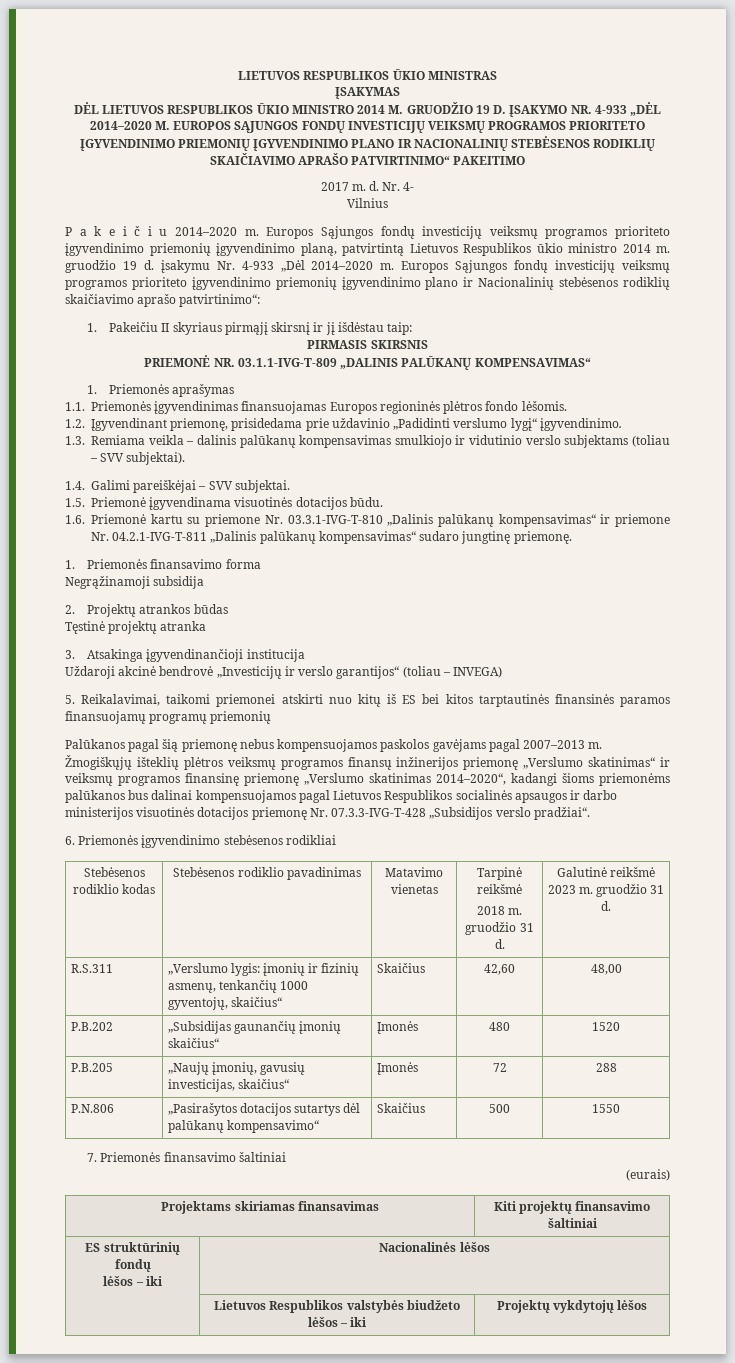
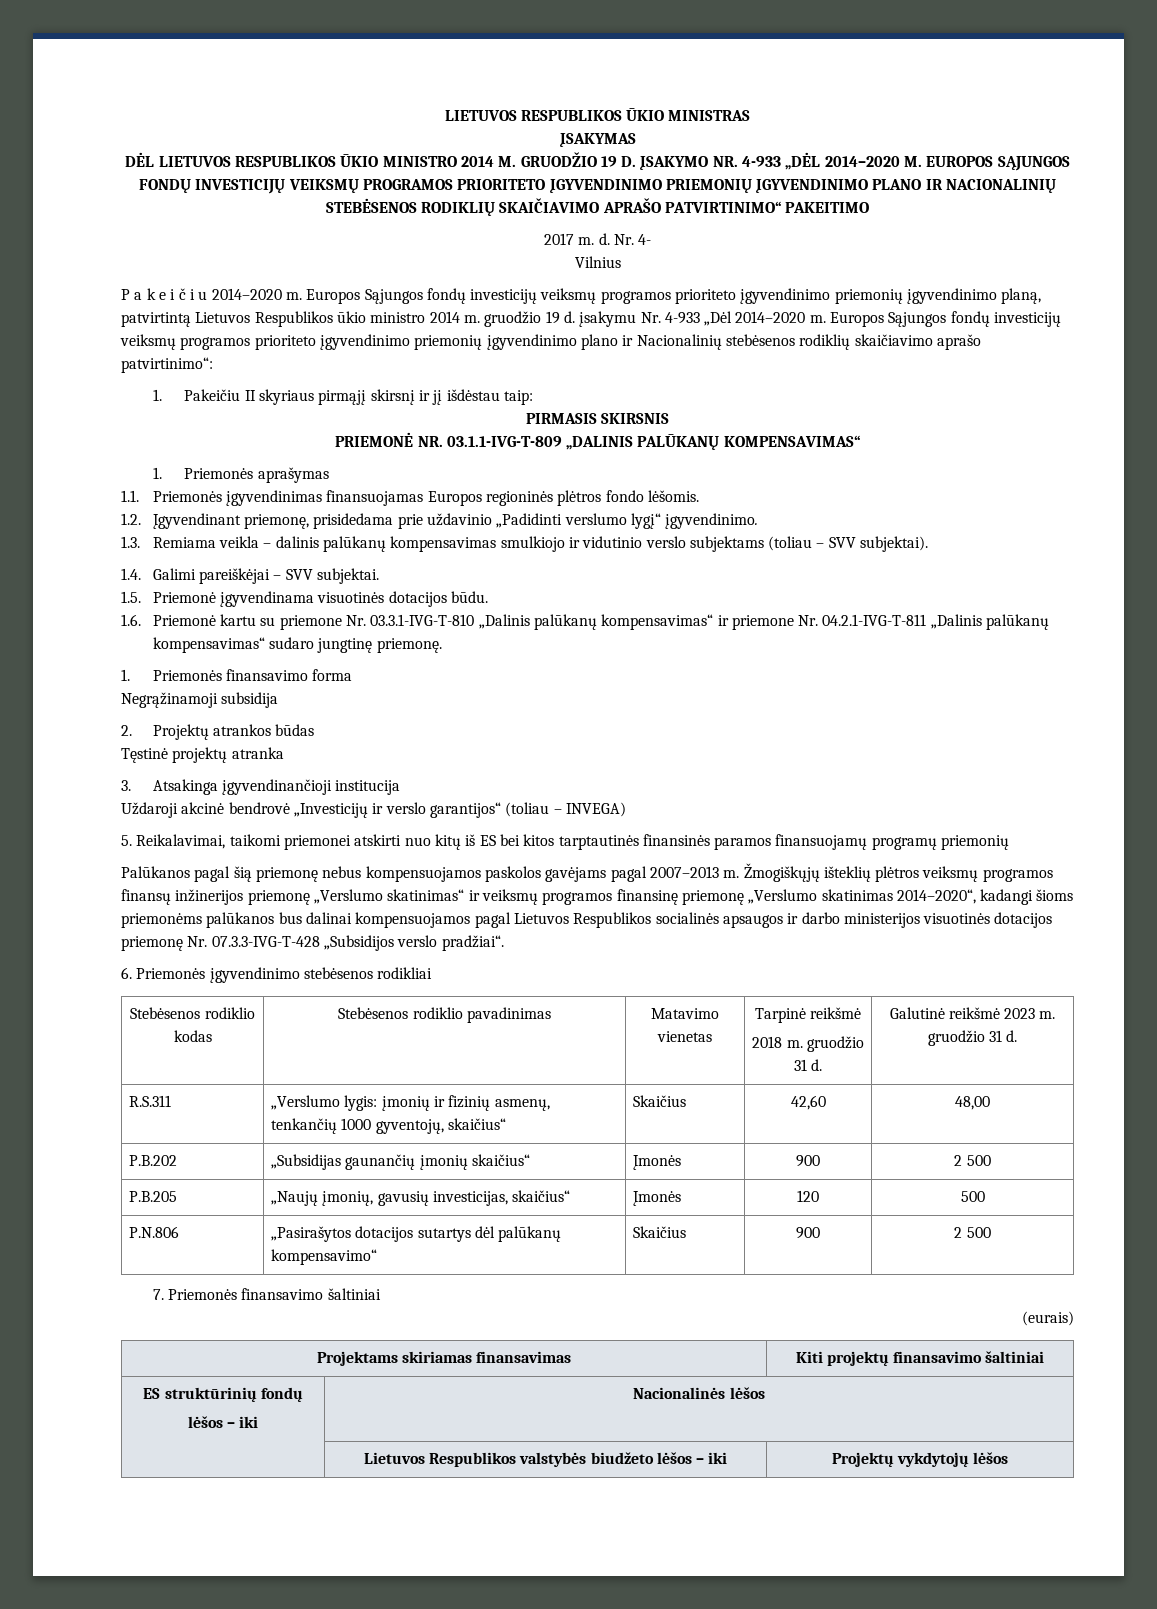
[489,1022,510,1031] [592,1022,620,1031] 480 | 1520 -> [796,1155,820,1167] [954,1155,991,1166] 900 | 2 500
[492,1063,507,1072] [595,1063,617,1072] 72 | 288 -> [797,1190,819,1202] [960,1191,985,1202] 120 | 500
[489,1104,510,1113] [592,1104,620,1113] 500 | 1550 -> [796,1227,820,1239] [954,1227,991,1238] 900 | 2 500

